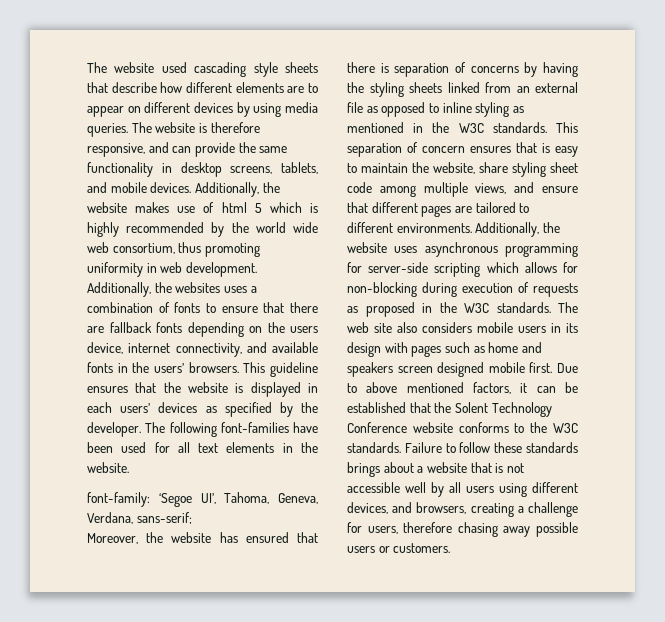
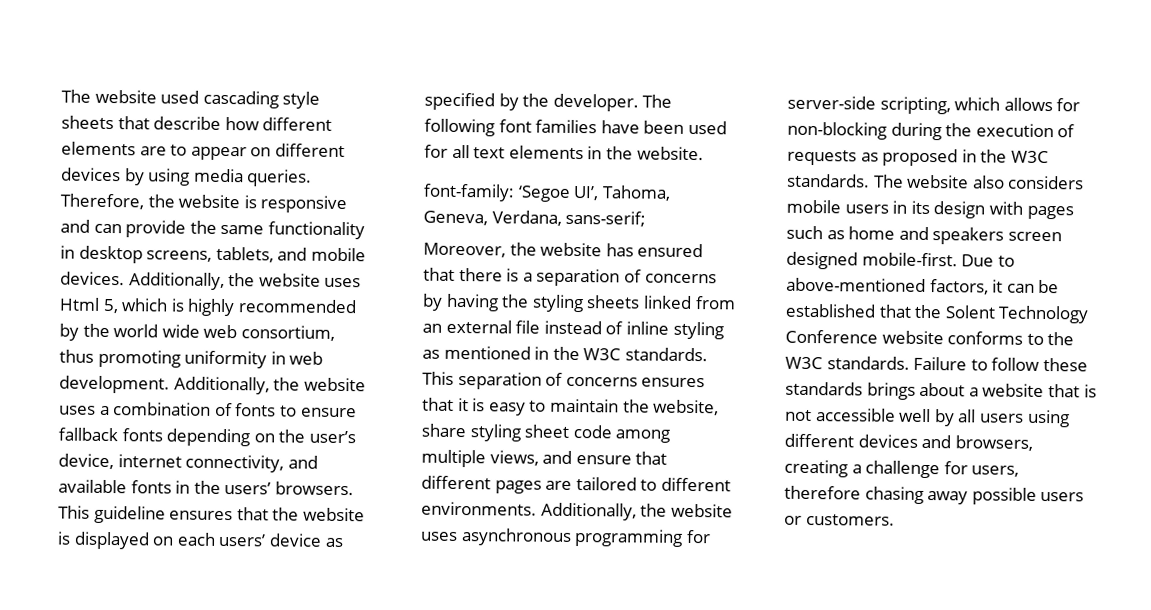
[131,122,260,133] [87,143,145,157] The website is therefore responsive, -> [60,193,348,214] Therefore, the website is responsive
[135,202,262,213] makes use of html 5 -> [324,277,362,288] [59,297,119,314] uses Html 5,
[175,282,221,293] websites -> [303,377,366,392] website
[263,302,318,313] [87,326,104,333] that there are -> (357, 412) none
[290,326,318,333] users -> [308,430,356,444] user’s
[308,383,318,393] in -> [152,536,175,546] on
[158,402,198,413] devices -> [268,533,322,547] device
[220,422,289,433] font-families -> [498,119,598,134] font families
(389, 68) none -> [522,272,533,282] a
[366,102,439,117] as opposed to -> [543,320,624,335] instead of
[422,142,537,153] concern ensures that -> [565,376,706,388] [422,397,469,412] concerns ensures that it
[434,263,481,277] scripting -> [879,96,951,115] scripting,
(457, 289) none -> [945,123,973,137] the
[347,322,392,333] web site -> [907,174,970,189] website
[488,362,578,373] [347,382,464,393] mobile first. Due to above mentioned -> [861,252,1015,267] [786,277,926,292] mobile-first. Due to above-mentioned
[347,502,388,514] devices, -> [857,434,918,448] devices

